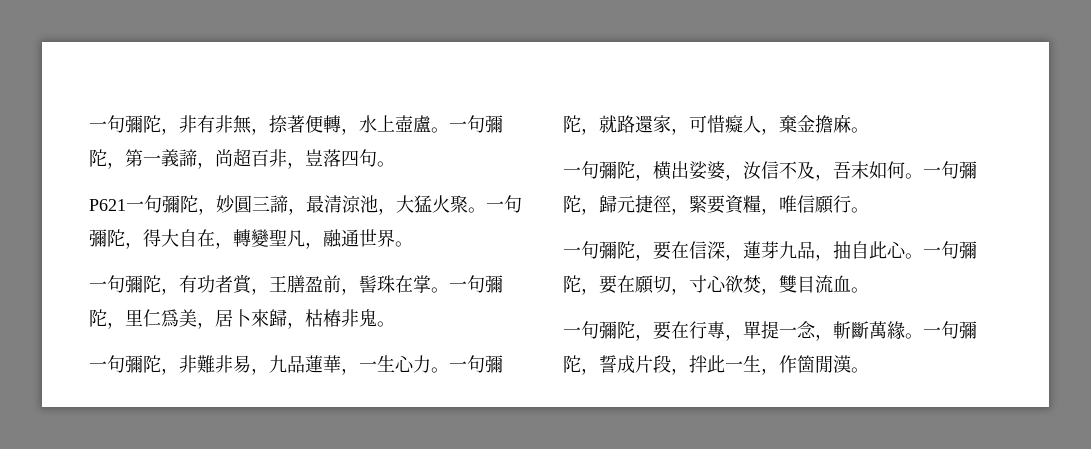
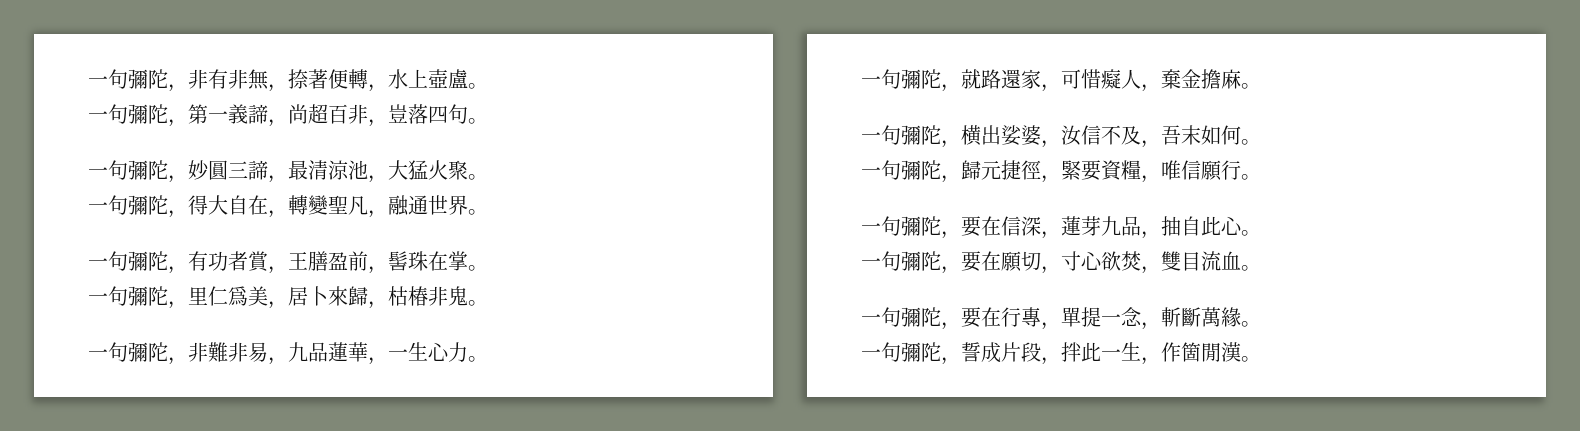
(449, 130) none -> (488, 86) //
[89,199,126,211] P621 -> (488, 121) none
(486, 210) none -> (488, 177) //
(449, 290) none -> (488, 268) //
(449, 370) none -> (488, 359) //
(923, 176) none -> (1261, 142) //
(923, 256) none -> (1261, 233) //
(923, 336) none -> (1261, 324) //

